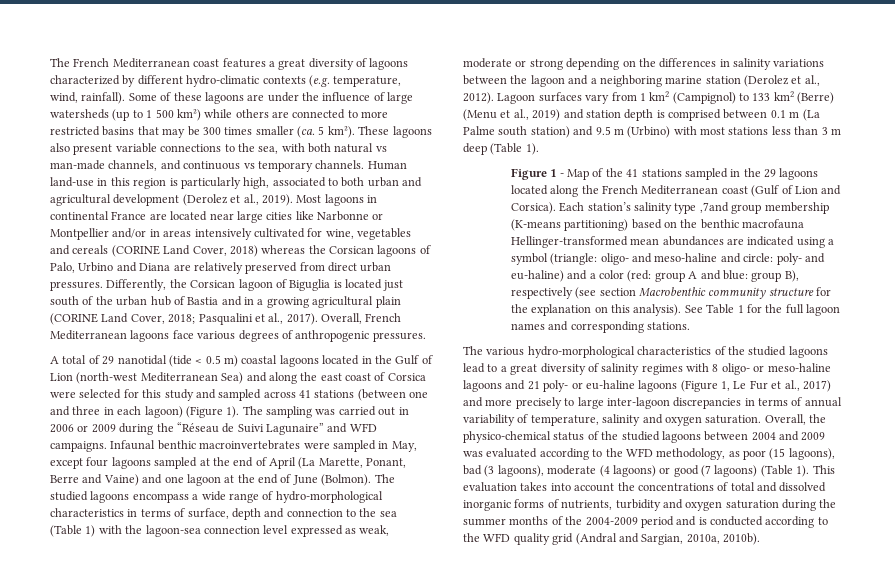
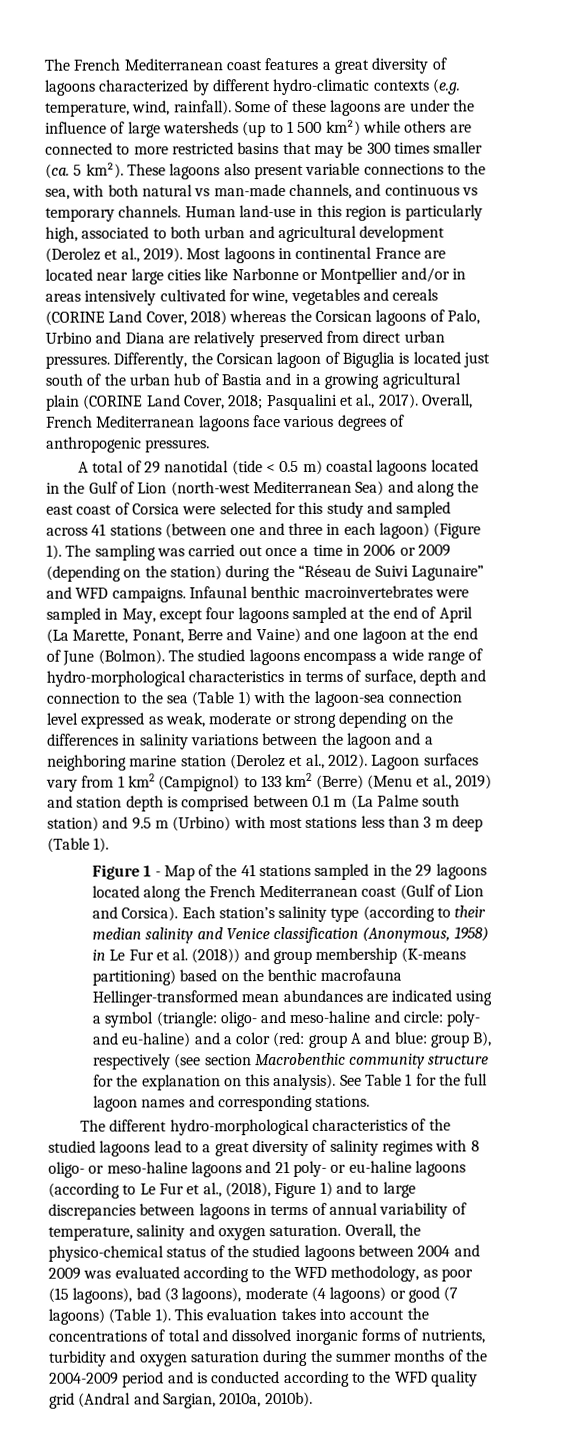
(396, 411) none -> [264,544,343,557] once a time
(116, 428) none -> [46,565,222,582] (depending on the station)
[699,202,729,213] ,7and -> [362,905,487,922] [91,926,489,944] [91,948,270,964] (according to their median salinity and Venice classification (Anonymous, 1958) in Le Fur et al. (2018)) and
[486,347,525,356] various -> [109,1119,168,1132] different
[680,380,730,392] (Figure 1, -> [48,1182,137,1199] (according to
[802,380,831,392] [463,397,742,409] 2017) and more precisely to large inter-lagoon discrepancies -> [224,1181,416,1199] [48,1203,250,1220] (2018), Figure 1) and to large discrepancies between lagoons

